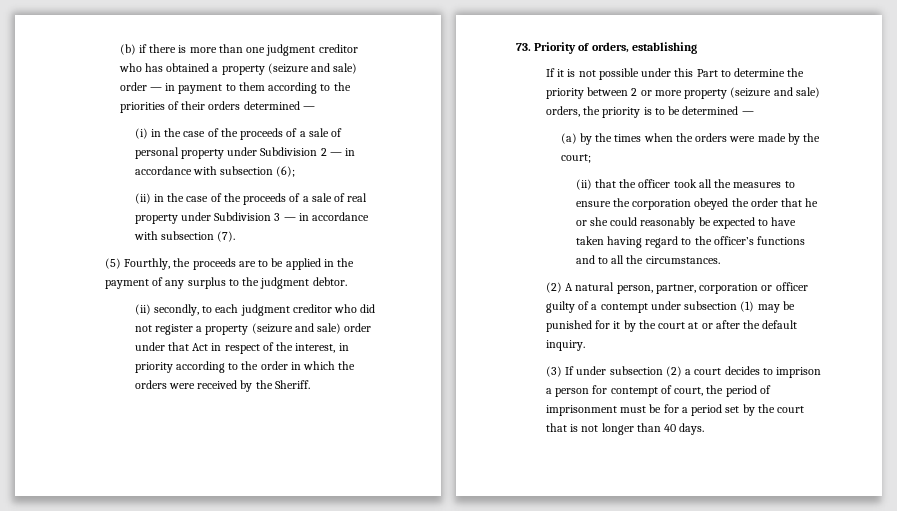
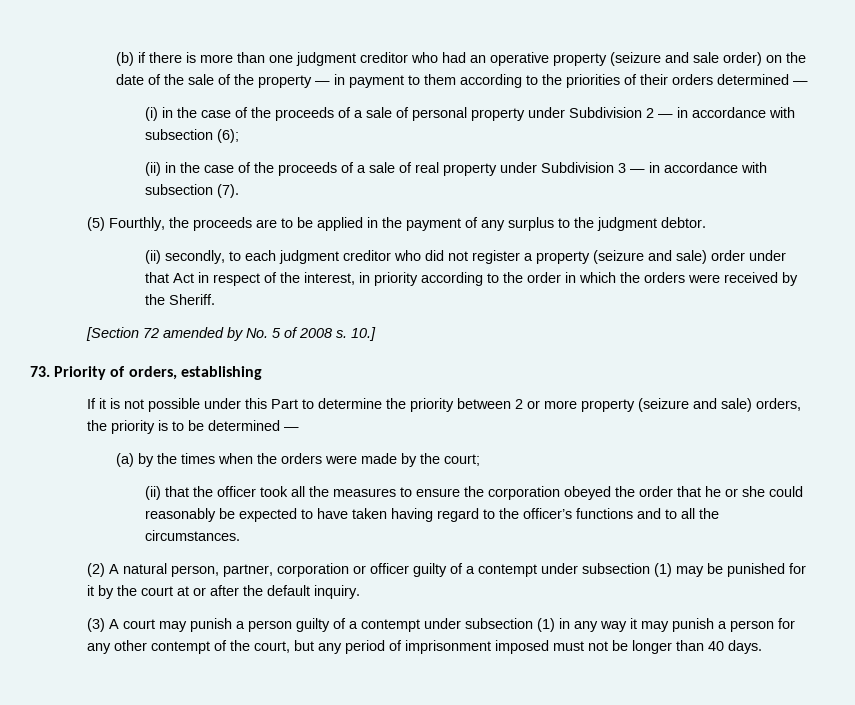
[144,63,358,75] [119,82,147,91] has obtained a property (seizure and sale) order -> [442,52,807,66] [116,74,313,88] had an operative property (seizure and sale order) on the date of the sale of the property
(310, 384) none -> [86,327,377,341] // [Section 72 amended by No. 5 of 2008 s. 10.]
[565,366,821,378] [545,385,771,397] [545,404,804,416] [545,423,599,432] If under subsection (2) a court decides to imprison a person for contempt of court, the period of imprisonment must be for a period set by the court that is not -> [109,618,796,632] [87,640,629,654] A court may punish a person guilty of a contempt under subsection (1) in any way it may punish a person for any other contempt of the court, but any period of imprisonment imposed must not be

